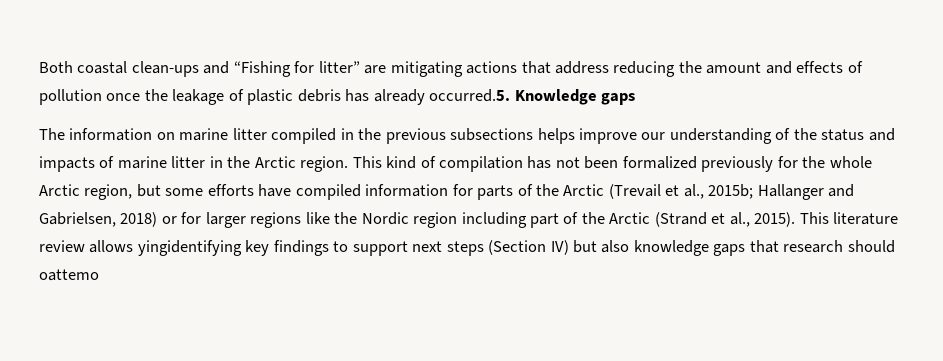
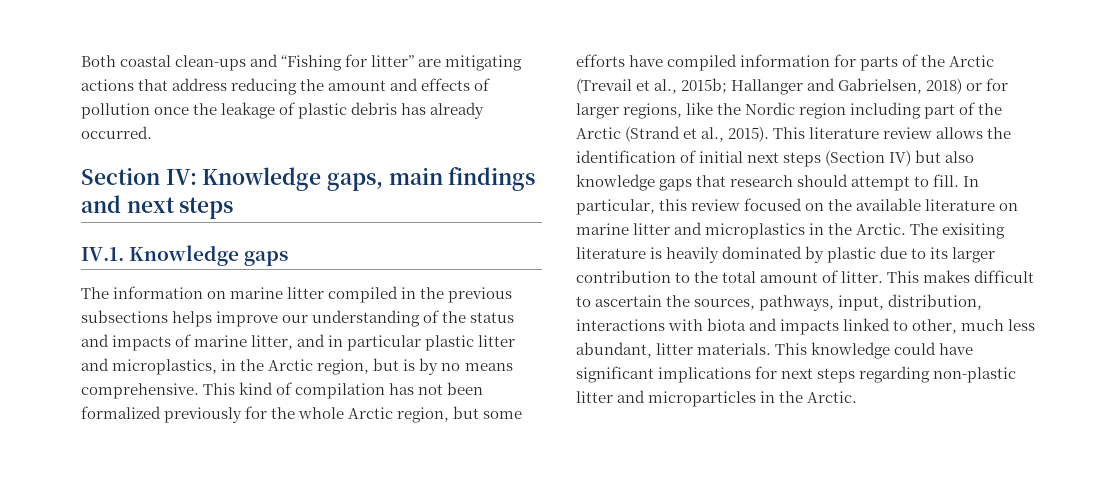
[429,89,511,102] occurred.5. -> [81,126,152,139] [81,167,536,191] [81,195,234,219] [81,247,124,261] occurred. // Section IV: Knowledge gaps, main findings and next steps // IV.1.
[171,156,349,172] litter in the Arctic region. -> [251,334,516,351] [81,358,513,375] [81,383,199,399] litter, and in particular plastic litter and microplastics, in the Arctic region, but is by no means comprehensive.
[250,212,302,228] regions -> [623,103,683,119] regions,
[137,240,408,256] yingidentifying key findings to support -> [987,127,1012,139] [576,150,744,163] the identification of initial
[39,269,99,281] oattemo -> [851,174,980,191] [576,198,1019,215] [576,222,1006,239] [576,246,996,263] [576,270,1035,283] [576,294,983,311] [576,318,1036,335] [576,342,974,359] [576,366,1017,383] [576,390,858,407] attempt to fill. In particular, this review focused on the available literature on marine litter and microplastics in the Arctic. The exisiting literature is heavily dominated by plastic due to its larger contribution to the total amount of litter. This makes difficult to ascertain the sources, pathways, input, distribution, interactions with biota and impacts linked to other, much less abundant, litter materials. This knowledge could have significant implications for next steps regarding non-plastic litter and microparticles in the Arctic.

